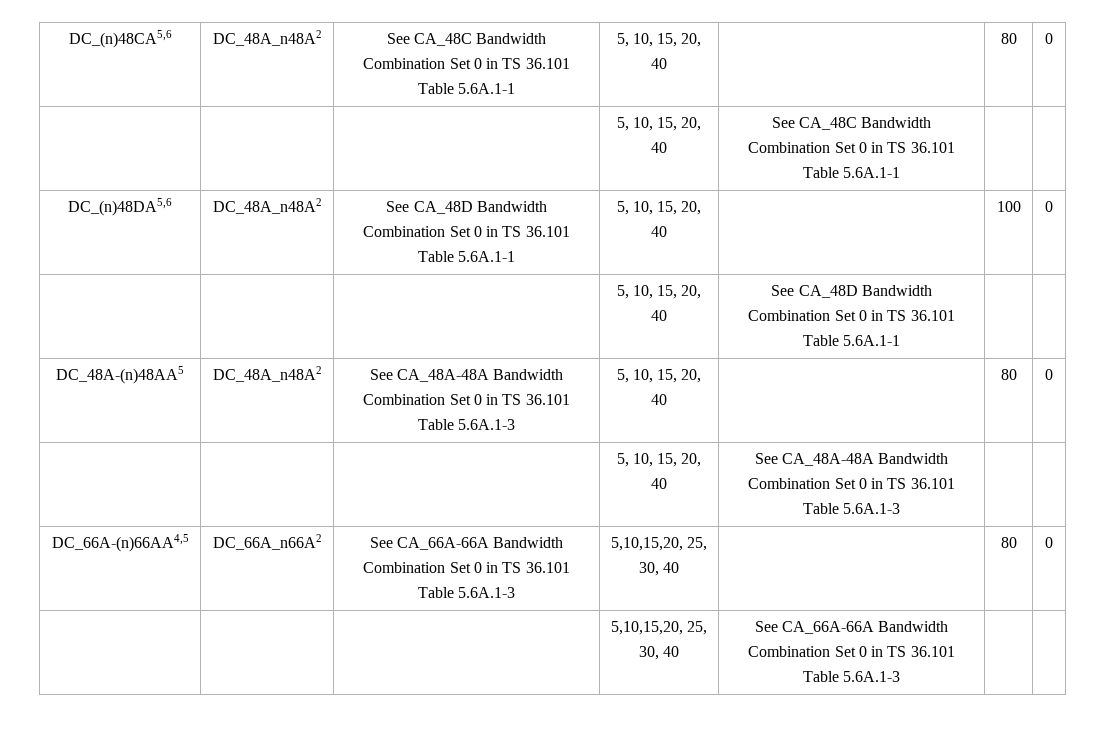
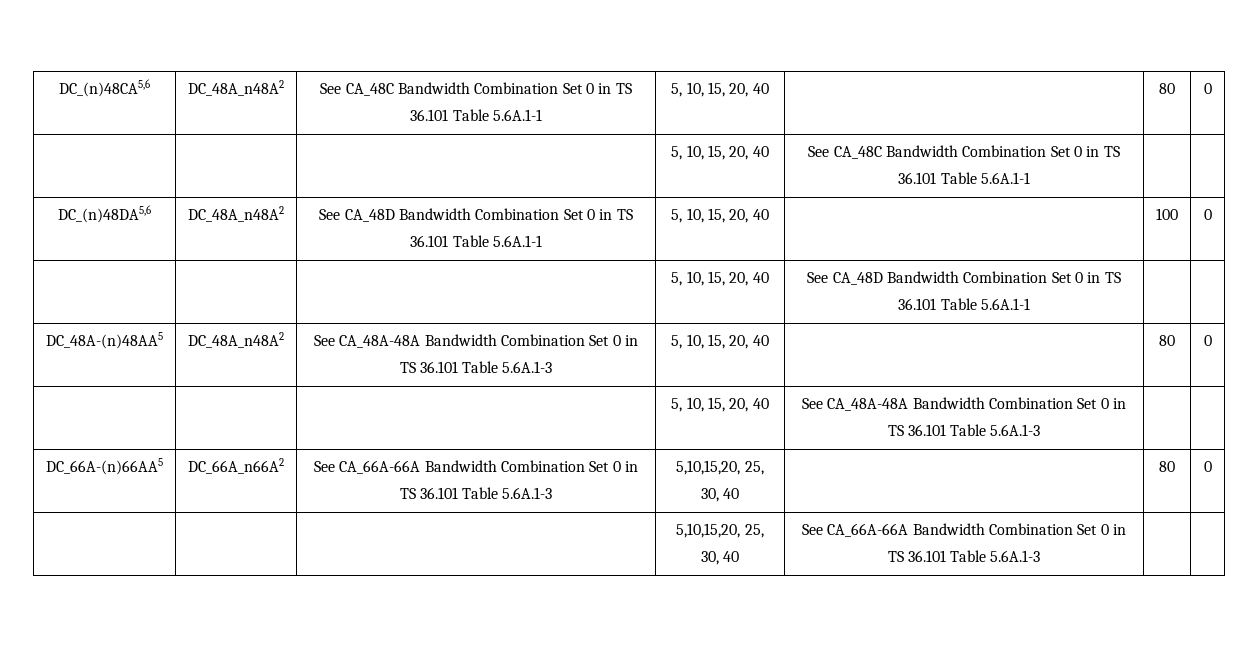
[51,534,189,552] DC_66A-(n)66AA4,5 -> [46,458,163,475] DC_66A-(n)66AA5

